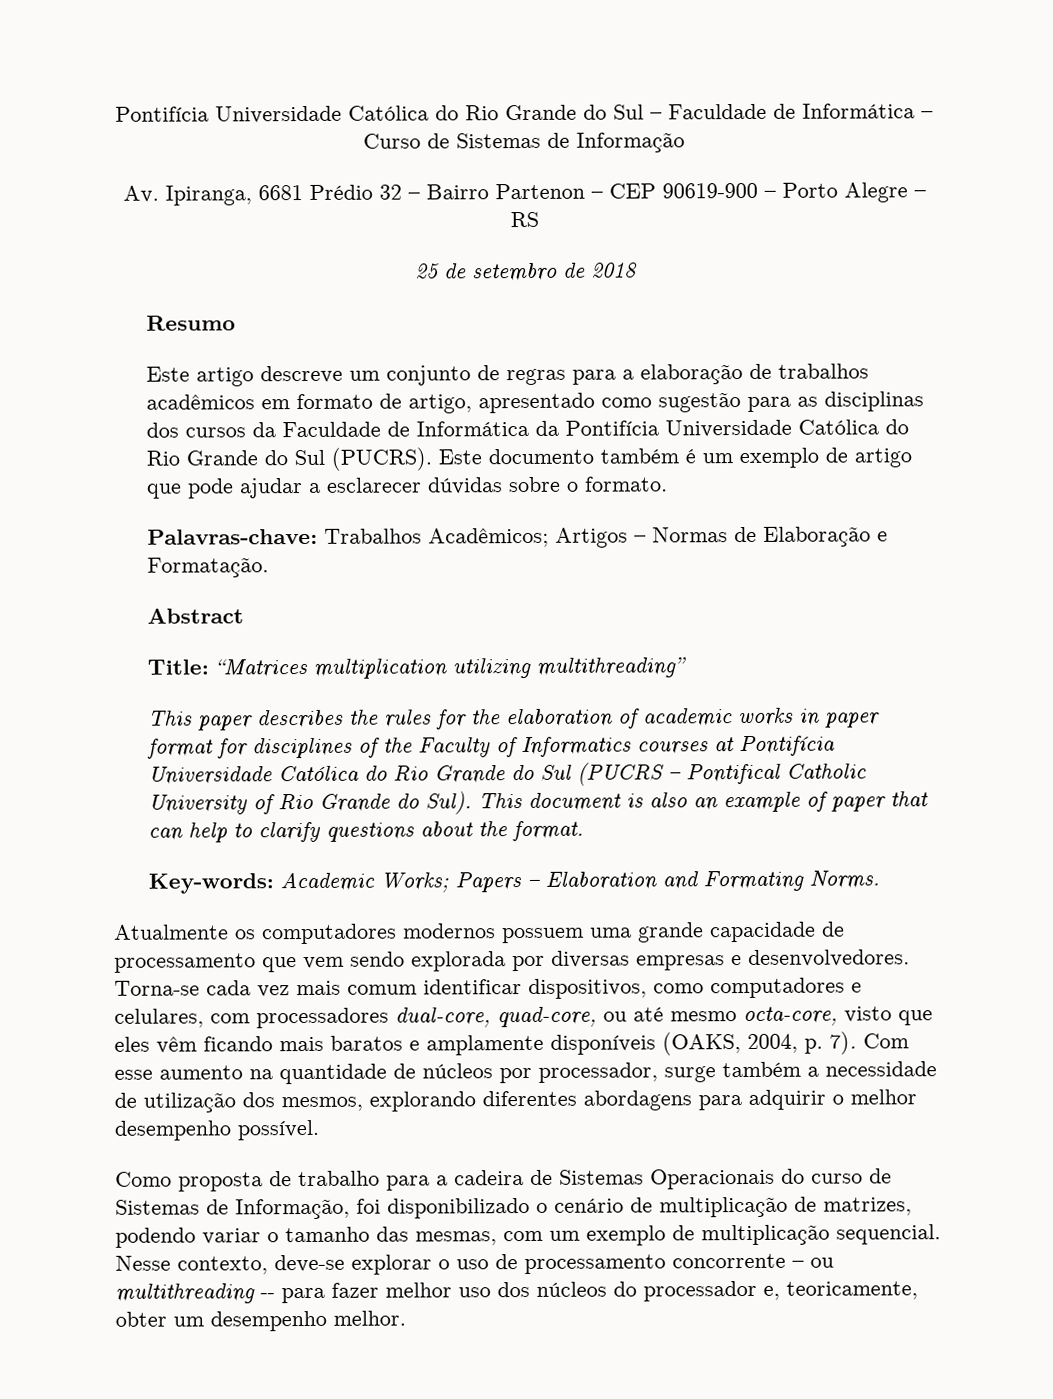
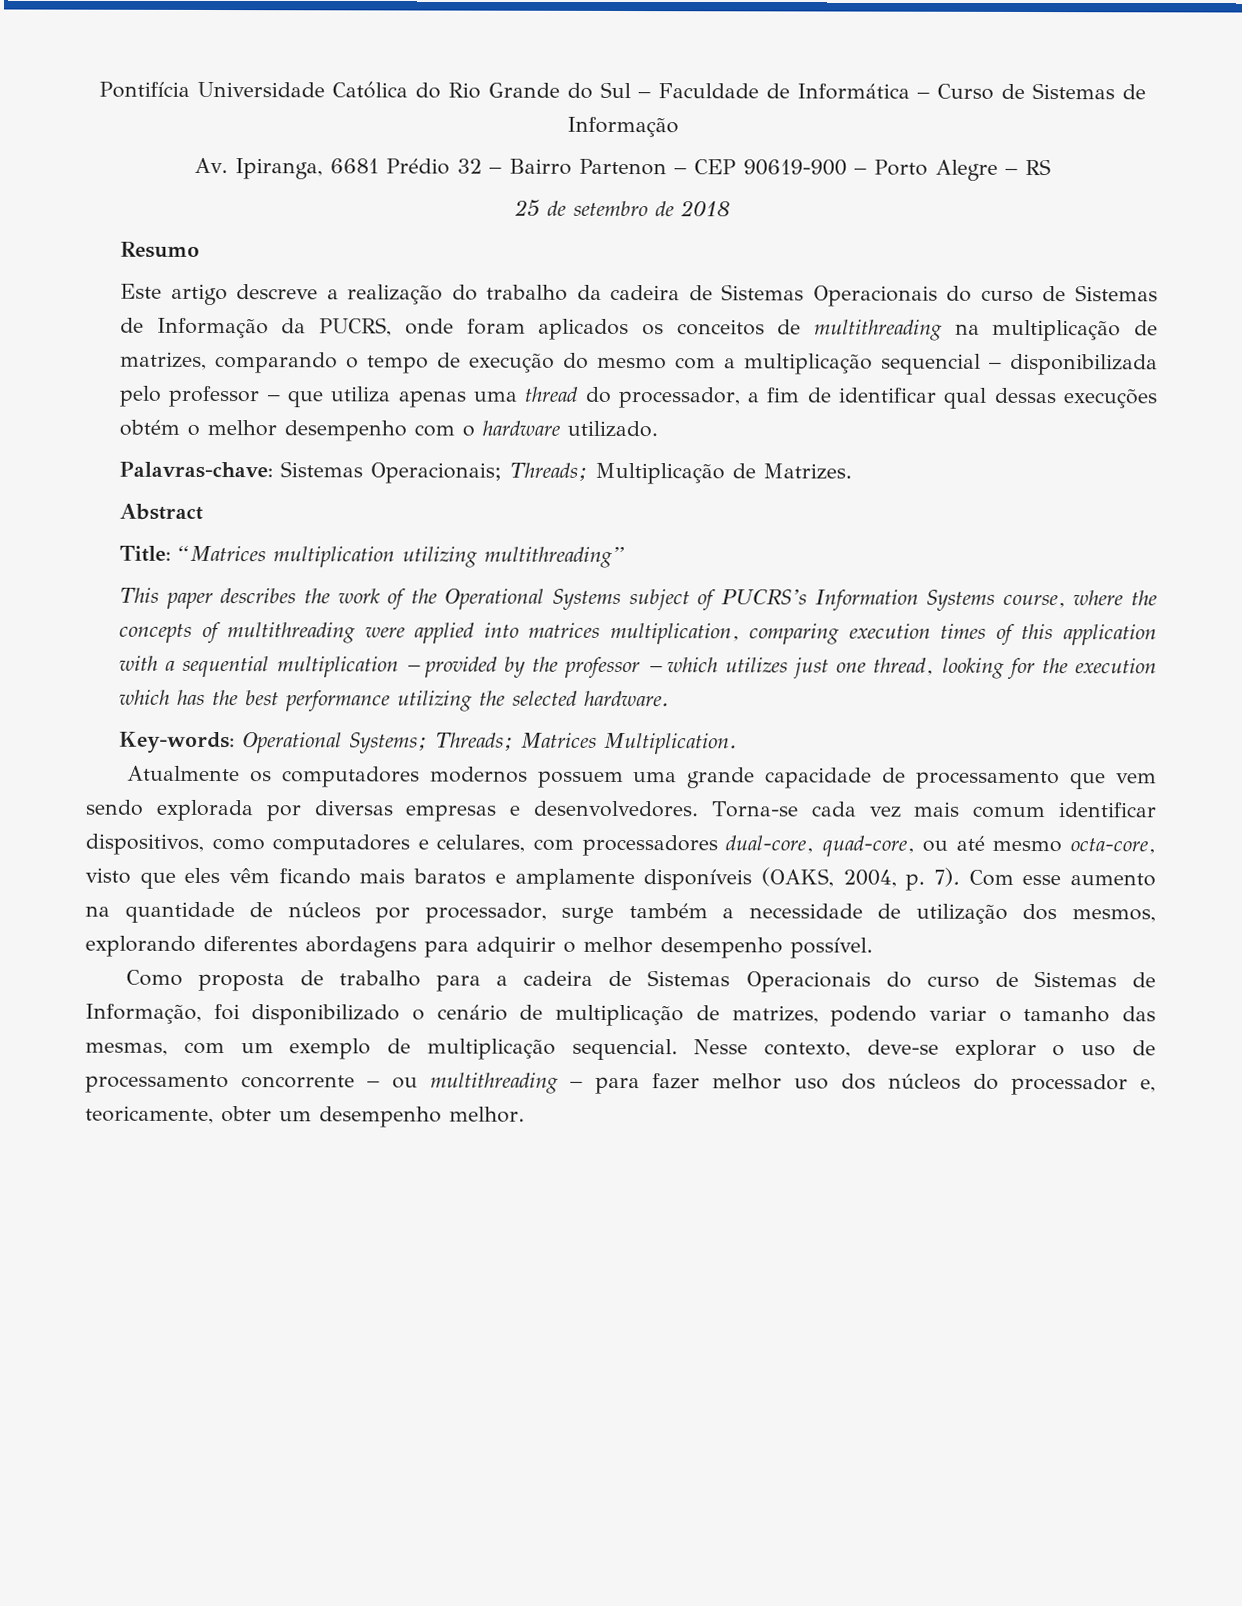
[348,363,869,386] [145,391,924,414] [145,419,909,438] [145,447,912,471] [146,476,668,499] [146,526,888,548] [146,557,269,578] um conjunto de regras para a elaboração de trabalhos acadêmicos em formato de artigo, apresentado como sugestão para as disciplinas dos cursos da Faculdade de Informática da Pontifícia Universidade Católica do Rio Grande do Sul (PUCRS). Este documento também é um exemplo de artigo que pode ajudar a esclarecer dúvidas sobre o formato. // Palavras-chave: Trabalhos Acadêmicos; Artigos – Normas de Elaboração e Formatação. -> [326,284,1158,307] [120,317,1159,342] [120,351,1158,376] [119,385,1158,409] [119,419,659,442] [119,461,853,485] a realização do trabalho da cadeira de Sistemas Operacionais do curso de Sistemas de Informação da PUCRS, onde foram aplicados os conceitos de multithreading na multiplicação de matrizes, comparando o tempo de execução do mesmo com a multiplicação sequencial – disponibilizada pelo professor – que utiliza apenas uma thread do processador, a fim de identificar qual dessas execuções obtém o melhor desempenho com o hardware utilizado. // Palavras-chave: Sistemas Operacionais; Threads; Multiplicação de Matrizes.
[383,707,880,730] [146,735,835,759] [147,762,867,786] [147,791,929,815] [147,820,584,843] [147,870,880,894] rules for the elaboration of academic works in paper format for disciplines of the Faculty of Informatics courses at Pontifícia Universidade Católica do Rio Grande do Sul (PUCRS – Pontifical Catholic University of Rio Grande do Sul). This document is also an example of paper that can help to clarify questions about the format. // Key-words: Academic Works; Papers – Elaboration and Formating Norms. -> [337,588,1157,611] [119,621,1157,646] [119,655,1158,680] [119,689,670,712] [119,731,738,755] work of the Operational Systems subject of PUCRS’s Information Systems course, where the concepts of multithreading were applied into matrices multiplication, comparing execution times of this application with a sequential multiplication – provided by the professor – which utilizes just one thread, looking for the execution which has the best performance utilizing the selected hardware. // Key-words: Operational Systems; Threads; Matrices Multiplication.
[260,1293,275,1299] -- -> [570,1081,583,1088] –

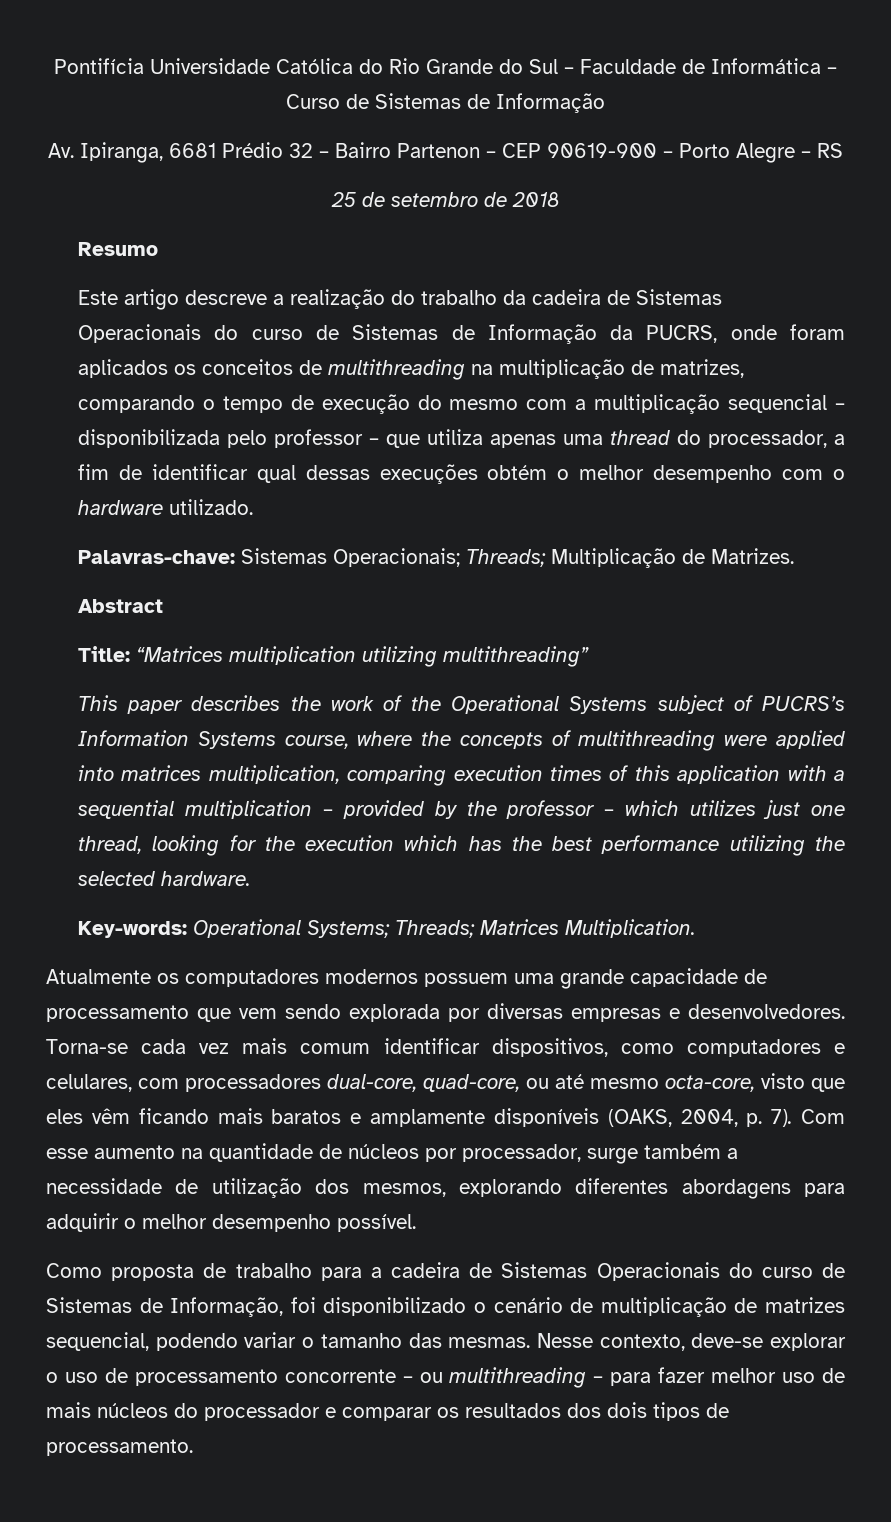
[731,1005,819,1024] matrizes, -> [765,1297,846,1313] [46,1332,149,1351] matrizes sequencial,
[85,1038,678,1061] mesmas, com um exemplo de multiplicação sequencial. -> [448,1337,531,1348] mesmas.
[841,1073,876,1090] dos -> [821,1368,845,1383] [46,1402,91,1418] de mais
[1140,1079,1156,1093] [85,1105,525,1128] e, teoricamente, obter um desempenho melhor. -> [325,1402,729,1421] [46,1439,193,1456] e comparar os resultados dos dois tipos de processamento.

